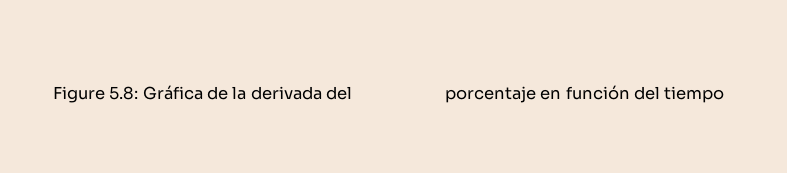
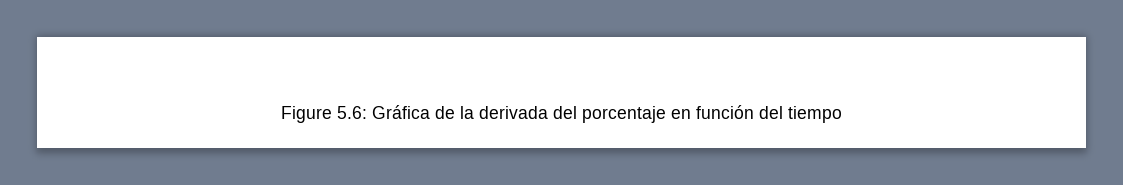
[109,86,139,100] 5.8: -> [337,106,367,119] 5.6:

